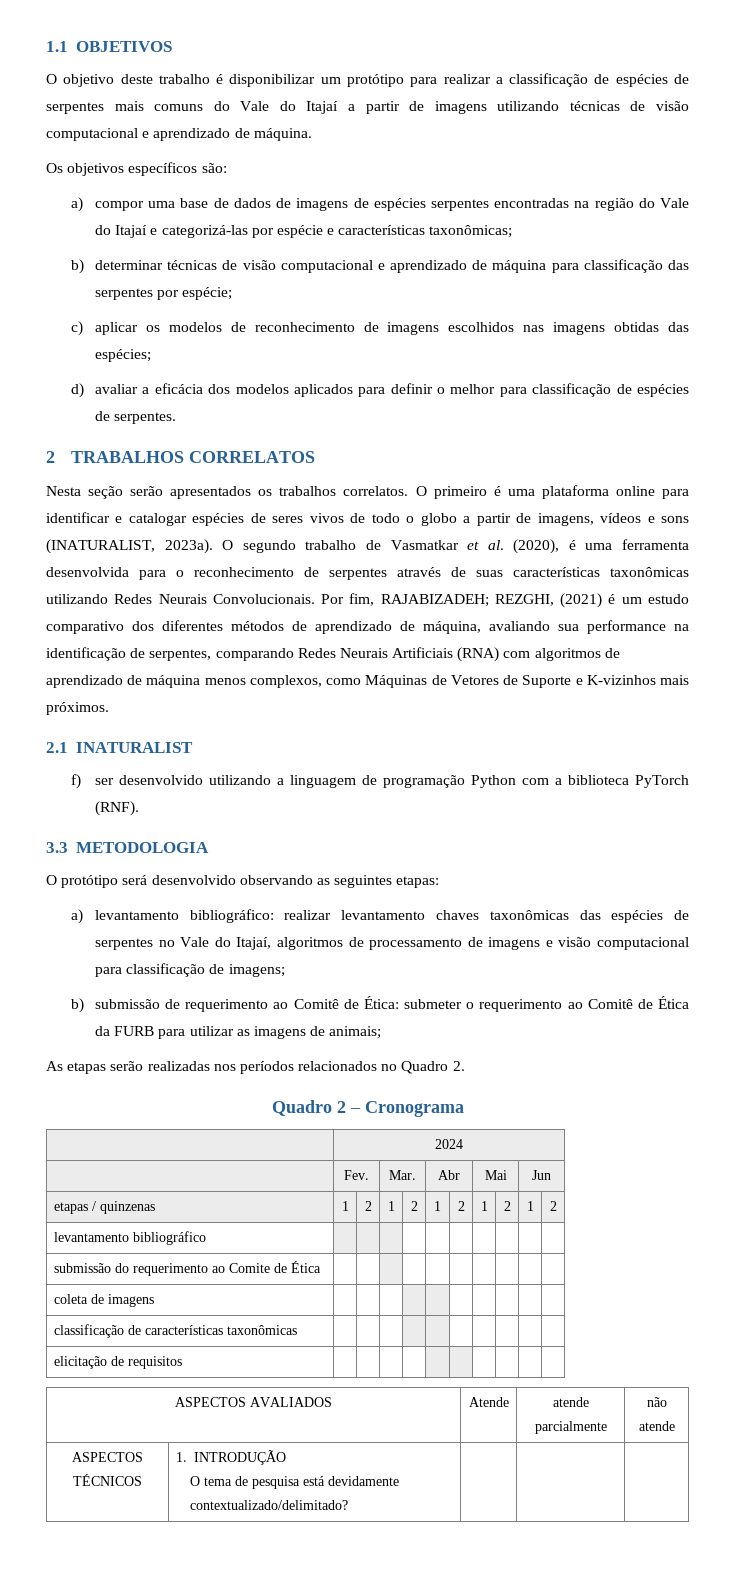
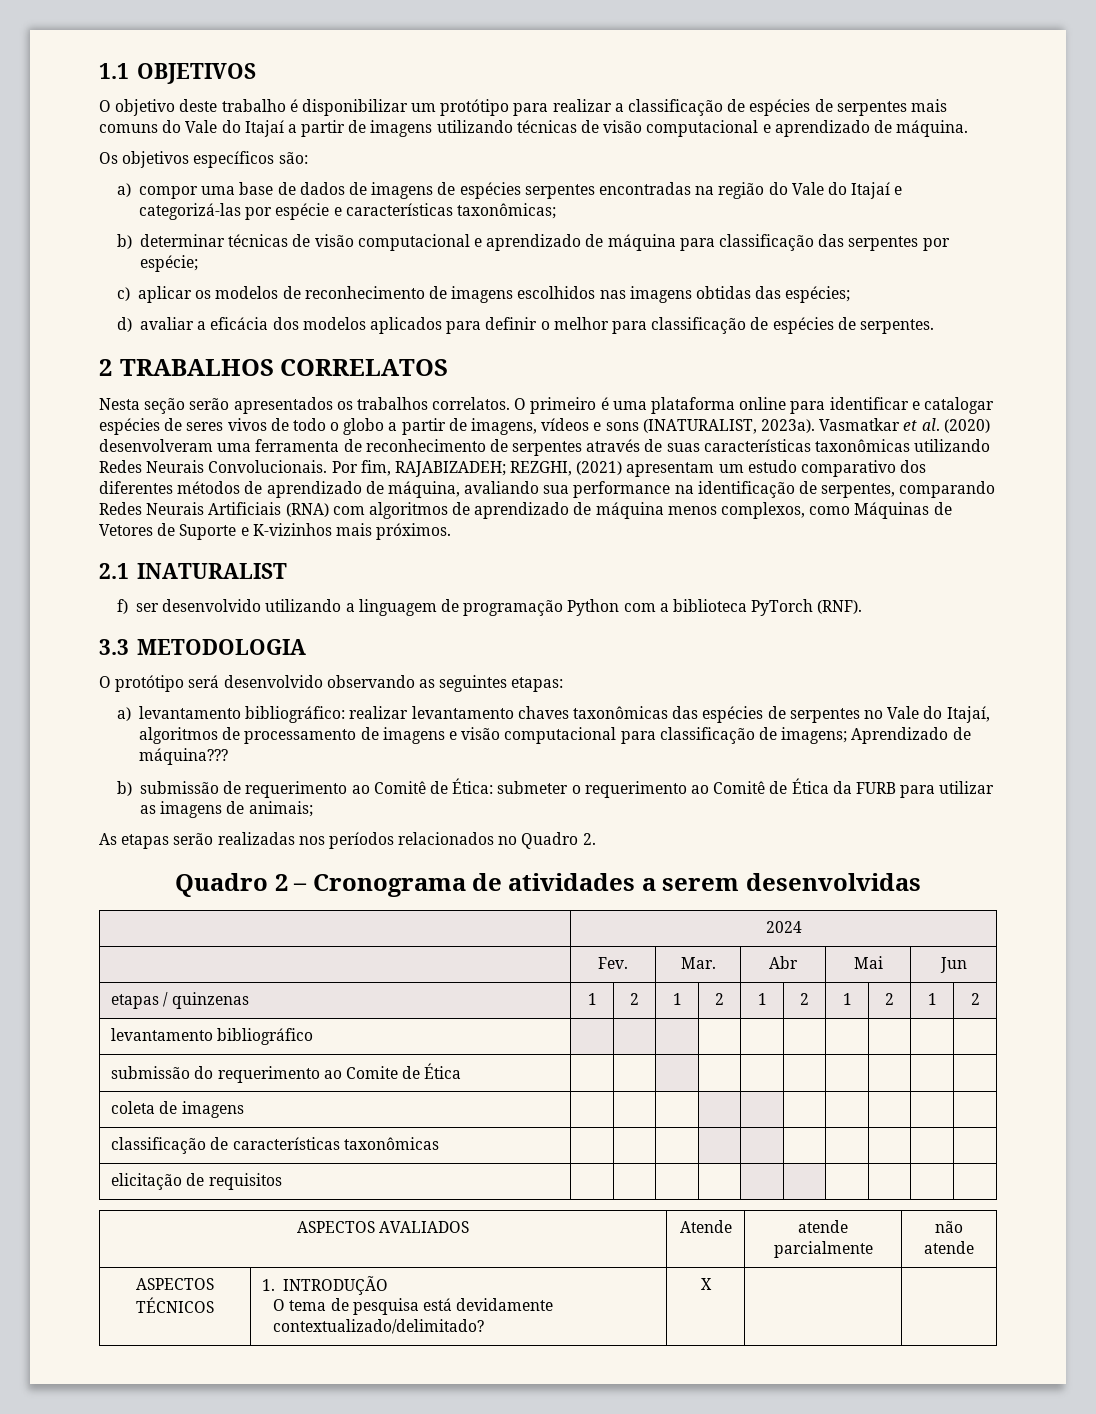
[222,539,689,554] [46,567,184,580] O segundo trabalho de Vasmatkar et al. (2020), é uma ferramenta desenvolvida para o -> [819,418,990,433] [99,439,362,452] Vasmatkar et al. (2020) desenvolveram uma ferramenta de
[608,594,616,604] é -> [626,462,715,477] apresentam
(285, 970) none -> [851,727,971,744] [139,748,229,765] Aprendizado de máquina???
(464, 1109) none -> [472,873,921,891] de atividades a serem desenvolvidas
(349, 1505) none -> [700,1278,712,1290] X

